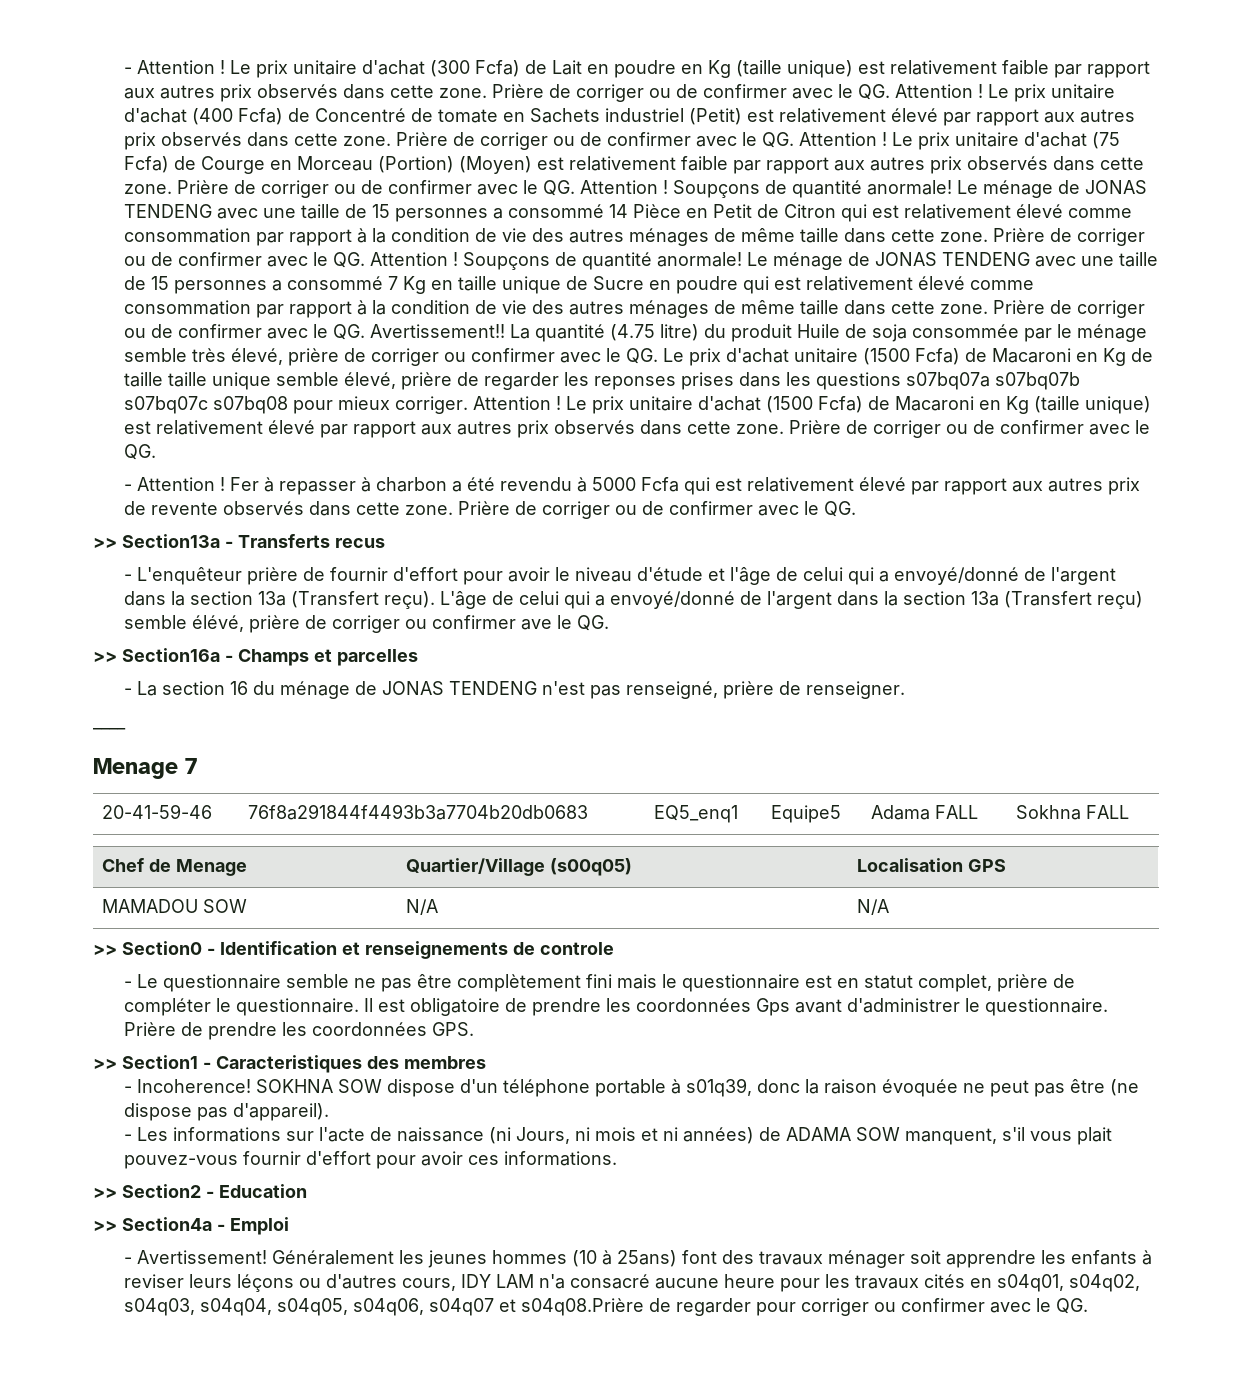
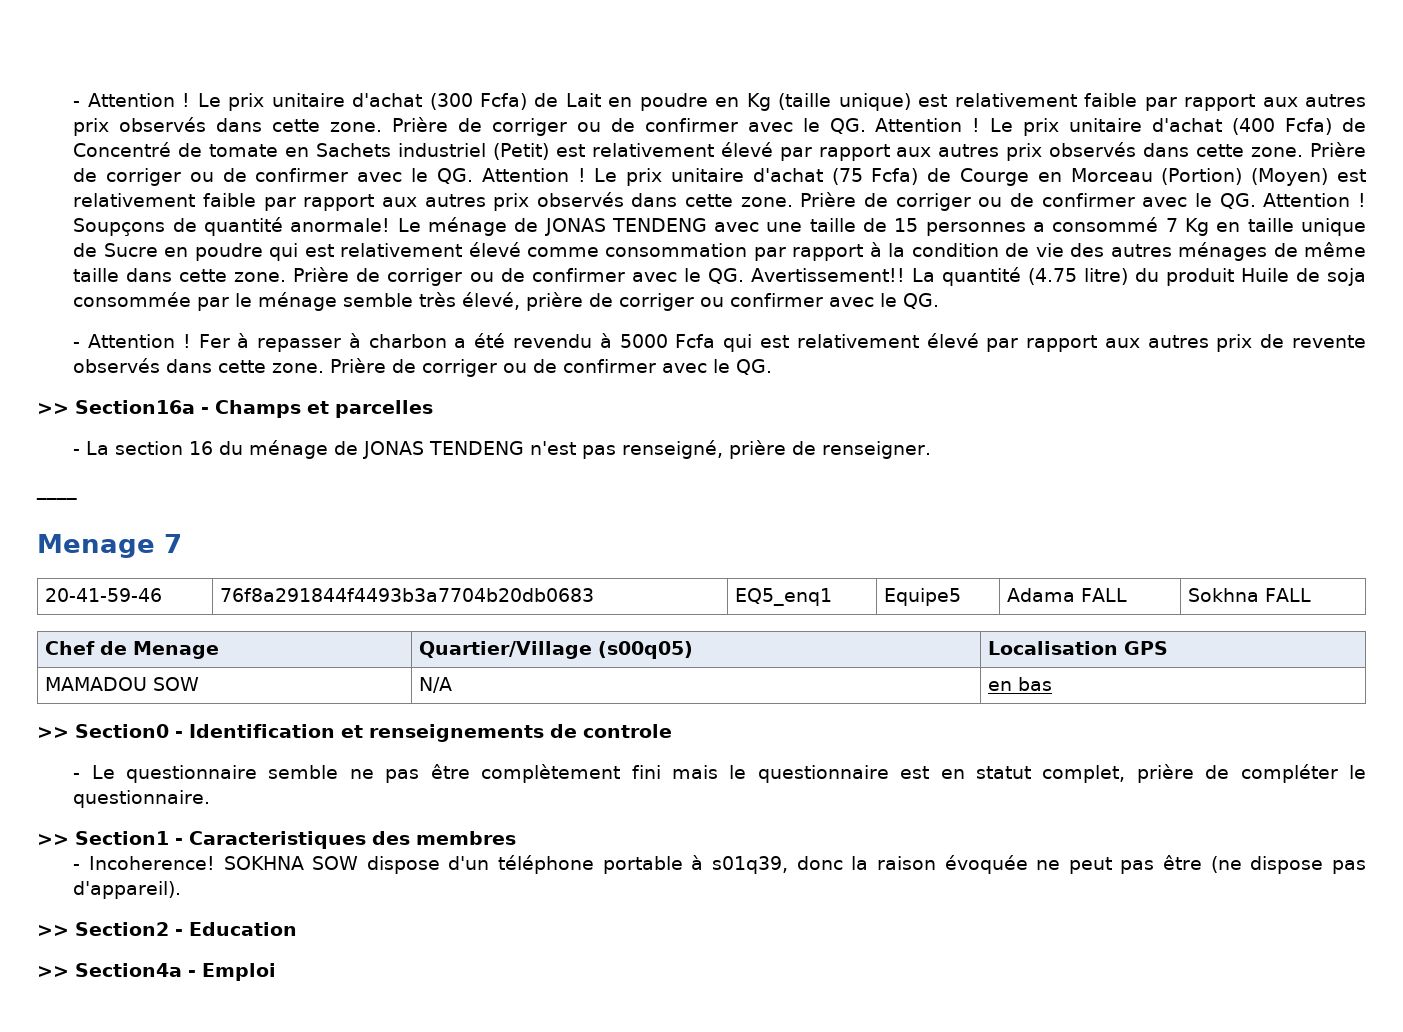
[608,204,1132,222] [123,228,1145,246] [123,252,1158,270] [123,276,383,294] 14 Pièce en Petit de Citron qui est relativement élevé comme consommation par rapport à la condition de vie des autres ménages de même taille dans cette zone. Prière de corriger ou de confirmer avec le QG. Attention ! Soupçons de quantité anormale! Le ménage de JONAS TENDENG avec une taille de 15 personnes a consommé -> (1159, 224) none
[662,348,1153,366] [123,372,1080,390] [123,396,1151,414] [123,420,1150,438] [123,444,156,460] Le prix d'achat unitaire (1500 Fcfa) de Macaroni en Kg de taille taille unique semble élevé, prière de regarder les reponses prises dans les questions s07bq07a s07bq07b s07bq07c s07bq08 pour mieux corriger. Attention ! Le prix unitaire d'achat (1500 Fcfa) de Macaroni en Kg (taille unique) est relativement élevé par rapport aux autres prix observés dans cette zone. Prière de corriger ou de confirmer avec le QG. -> (940, 301) none
[93,534,385,548] [123,567,1116,585] [123,591,1143,609] [123,615,609,633] // >> Section13a - Transferts recus // - L'enquêteur prière de fournir d'effort pour avoir le niveau d'étude et l'âge de celui qui a envoyé/donné de l'argent dans la section 13a (Transfert reçu). L'âge de celui qui a envoyé/donné de l'argent dans la section 13a (Transfert reçu) semble élévé, prière de corriger ou confirmer ave le QG. -> (773, 367) none
[857,899,890,915] N/A -> [987,677,1052,691] en bas
[363,998,1108,1016] [123,1022,474,1040] Il est obligatoire de prendre les coordonnées Gps avant d'administrer le questionnaire. Prière de prendre les coordonnées GPS. -> (211, 799) none
[123,1127,1112,1145] [123,1151,617,1169] // - Les informations sur l'acte de naissance (ni Jours, ni mois et ni années) de ADAMA SOW manquent, s'il vous plait pouvez-vous fournir d'effort pour avoir ces informations. -> (182, 890) none
[123,1250,1152,1268] [123,1274,1140,1292] [123,1298,1088,1316] // - Avertissement! Généralement les jeunes hommes (10 à 25ans) font des travaux ménager soit apprendre les enfants à reviser leurs léçons ou d'autres cours, IDY LAM n'a consacré aucune heure pour les travaux cités en s04q01, s04q02, s04q03, s04q04, s04q05, s04q06, s04q07 et s04q08.Prière de regarder pour corriger ou confirmer avec le QG. -> (276, 972) none

